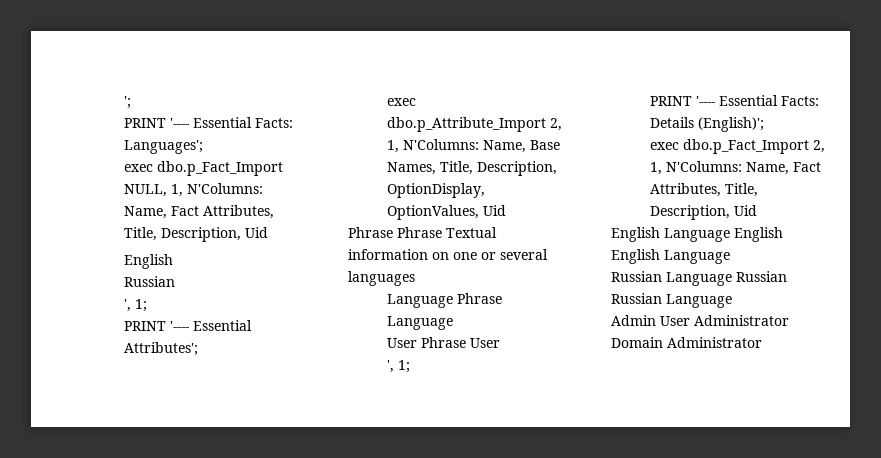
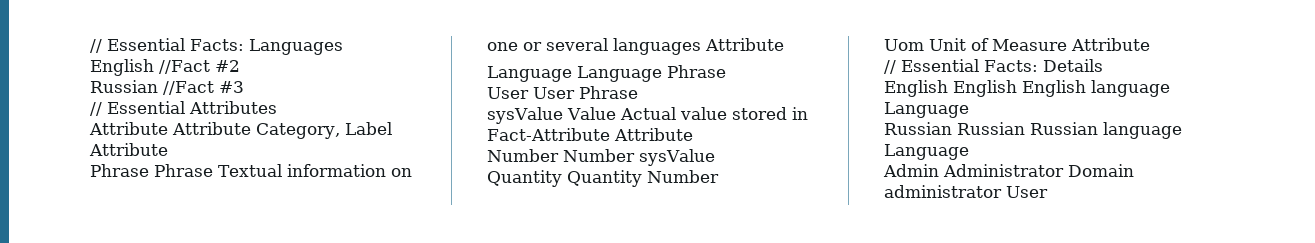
[123,96,131,109] [123,117,293,128] [123,140,203,154] [123,161,283,176] [123,183,263,197] [123,205,274,219] [123,227,268,242] [123,254,173,269] [123,276,175,287] [123,299,147,312] [123,320,252,331] [123,342,198,356] [386,98,416,106] [386,117,562,132] [386,139,560,153] [386,161,557,176] [386,183,485,198] [386,205,506,220] '; // PRINT '---- Essential Facts: Languages'; // exec dbo.p_Fact_Import NULL, 1, N'Columns: Name, Fact Attributes, Title, Description, Uid // English // Russian // ', 1; // PRINT '---- Essential Attributes'; // exec dbo.p_Attribute_Import 2, 1, N'Columns: Name, Base Names, Title, Description, OptionDisplay, OptionValues, Uid -> [89,38,343,55] [89,59,240,76] [89,80,244,95] [89,101,277,116] [88,122,392,139] [88,143,168,156] // Essential Facts: Languages // English //Fact #2 // Russian //Fact #3 // // Essential Attributes // Attribute Attribute Category, Label Attribute
[386,293,502,308] [386,316,453,330] [386,337,500,348] [386,360,410,373] [649,95,819,106] [649,117,764,132] [649,139,825,154] [649,161,821,175] [649,183,758,197] [649,205,757,220] [611,227,784,242] [611,249,661,264] // Language Phrase Language // User Phrase User // ', 1; // PRINT '---- Essential Facts: Details (English)'; // exec dbo.p_Fact_Import 2, 1, N'Columns: Name, Fact Attributes, Title, Description, Uid // English Language English English -> [704,38,784,51] [486,65,726,82] [486,86,638,99] [486,107,808,124] [486,128,693,141] [486,149,715,166] [486,170,719,187] [883,38,1150,51] [883,59,1103,74] [883,80,1170,97] Attribute // Language Language Phrase // User User Phrase // sysValue Value Actual value stored in Fact-Attribute Attribute // Number Number sysValue // Quantity Quantity Number // Uom Unit of Measure Attribute // // Essential Facts: Details // English English English language
[666,271,788,286] [611,293,663,304] Language Russian Russian -> [956,122,1182,139] Russian Russian language
[660,316,691,326] User -> (939, 170) none
[667,337,763,348] Administrator -> [883,185,1048,198] administrator User

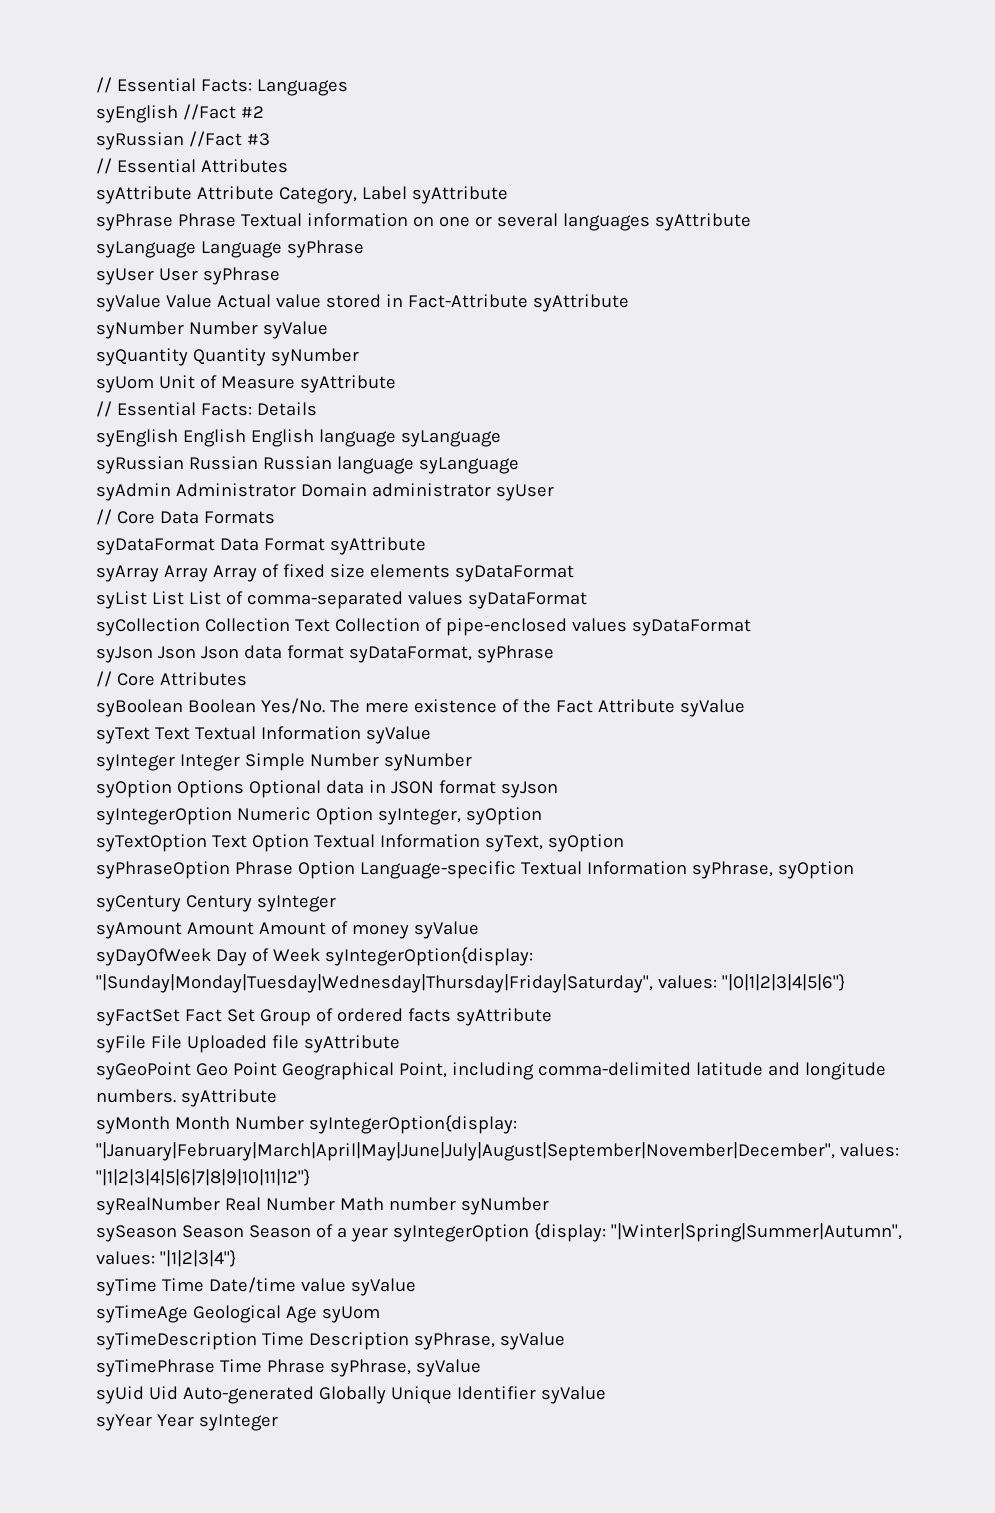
[89,59,154,76] English -> [96,105,179,123] syEnglish
[89,80,158,93] Russian -> [96,132,185,150] syRussian
[88,122,168,135] Attribute -> [96,186,193,204] syAttribute
[88,143,168,156] [89,164,149,177] Attribute // Phrase -> [412,186,509,204] [96,213,174,231] syAttribute // syPhrase
[704,38,784,51] [486,65,726,82] [486,86,638,99] [486,107,563,124] Attribute // Language Language Phrase // User User Phrase // sysValue -> [655,213,752,231] [96,240,365,258] [96,267,281,285] [96,294,162,312] syAttribute // syLanguage Language syPhrase // syUser User syPhrase // syValue
[613,128,693,141] [486,149,715,166] [486,170,719,187] [883,39,924,51] Attribute // Number Number sysValue // Quantity Quantity Number // Uom -> [533,294,630,312] [96,321,329,339] [96,348,360,366] [96,376,155,393] syAttribute // syNumber Number syValue // syQuantity Quantity syNumber // syUom
[1070,38,1150,51] Attribute -> [300,375,397,393] syAttribute
[883,80,948,97] English -> [96,429,179,447] syEnglish
[883,102,969,118] [883,122,952,135] Language // Russian -> [401,430,502,447] [96,456,185,474] syLanguage // syRussian
[883,144,969,160] [882,164,939,177] Language // Admin -> [419,457,520,474] [96,483,172,501] syLanguage // syAdmin
[1005,186,1048,198] User -> [496,484,555,501] [96,509,276,525] [96,537,427,555] [96,564,575,582] [96,591,588,609] [96,618,752,636] [96,645,555,663] [96,671,248,687] [96,698,746,717] [96,726,432,744] [96,753,473,771] [96,780,559,798] [96,807,543,825] [96,834,625,852] [96,861,855,879] [96,895,337,912] [96,921,480,939] [96,947,534,966] [96,974,846,993] [96,1008,553,1026] [96,1035,401,1053] [96,1062,887,1080] [96,1089,278,1107] [96,1115,518,1134] [96,1142,900,1161] [96,1169,311,1186] [96,1197,550,1215] [96,1223,903,1242] [96,1250,237,1267] [96,1277,417,1296] [96,1305,381,1323] [96,1332,566,1350] [96,1359,482,1377] [96,1386,607,1404] [96,1414,279,1431] syUser // // Core Data Formats // syDataFormat Data Format syAttribute // syArray Array Array of fixed size elements syDataFormat // syList List List of comma-separated values syDataFormat // syCollection Collection Text Collection of pipe-enclosed values syDataFormat // syJson Json Json data format syDataFormat, syPhrase // // Core Attributes // syBoolean Boolean Yes/No. The mere existence of the Fact Attribute syValue // syText Text Textual Information syValue // syInteger Integer Simple Number syNumber // syOption Options Optional data in JSON format syJson // syIntegerOption Numeric Option syInteger, syOption // syTextOption Text Option Textual Information syText, syOption // syPhraseOption Phrase Option Language-specific Textual Information syPhrase, syOption // syCentury Century syInteger // syAmount Amount Amount of money syValue // syDayOfWeek Day of Week syIntegerOption{display: "|Sunday|Monday|Tuesday|Wednesday|Thursday|Friday|Saturday", values: "|0|1|2|3|4|5|6"} // syFactSet Fact Set Group of ordered facts syAttribute // syFile File Uploaded file syAttribute // syGeoPoint Geo Point Geographical Point, including comma-delimited latitude and longitude numbers. syAttribute // syMonth Month Number syIntegerOption{display: "|January|February|March|April|May|June|July|August|September|November|December", values: "|1|2|3|4|5|6|7|8|9|10|11|12"} // syRealNumber Real Number Math number syNumber // sySeason Season Season of a year syIntegerOption {display: "|Winter|Spring|Summer|Autumn", values: "|1|2|3|4"} // syTime Time Date/time value syValue // syTimeAge Geological Age syUom // syTimeDescription Time Description syPhrase, syValue // syTimePhrase Time Phrase syPhrase, syValue // syUid Uid Auto-generated Globally Unique Identifier syValue // syYear Year syInteger

